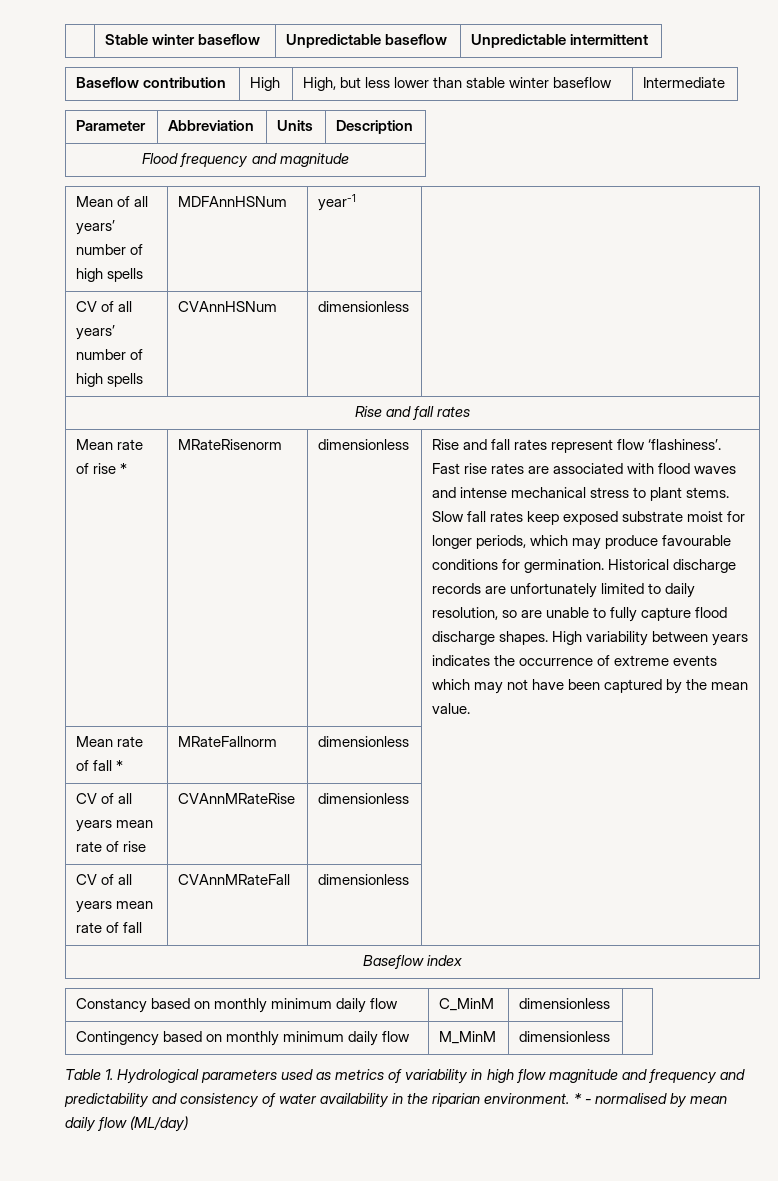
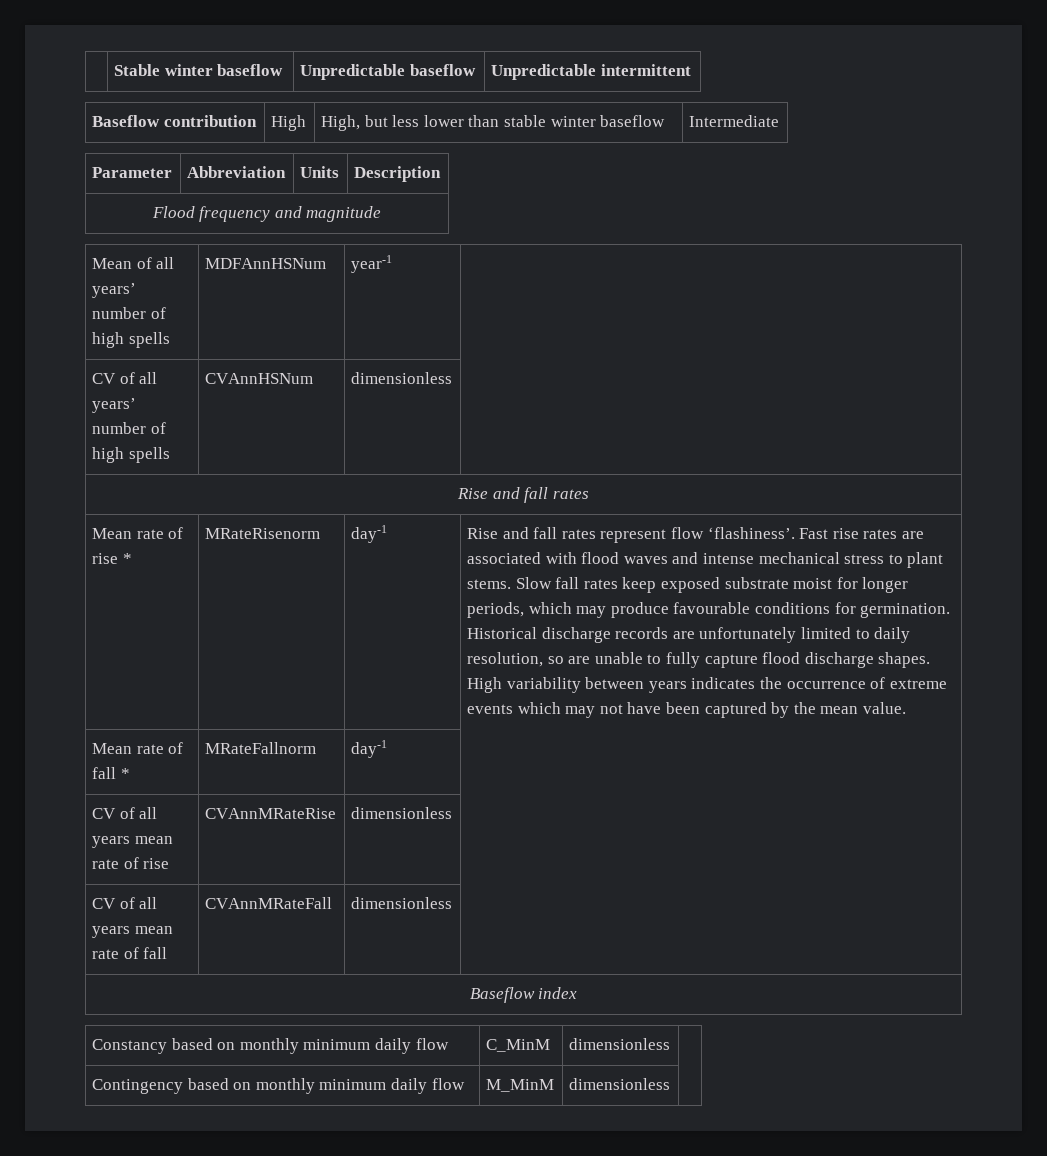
[318,439,410,450] dimensionless -> [351,525,388,543] day-1
[318,736,410,747] dimensionless -> [351,740,388,758] day-1
[65,1069,745,1084] [64,1093,727,1108] [65,1116,189,1132] // Table 1. Hydrological parameters used as metrics of variability in high flow magnitude and frequency and predictability and consistency of water availability in the riparian environment. * - normalised by mean daily flow (ML/day) -> (671, 1084) none

